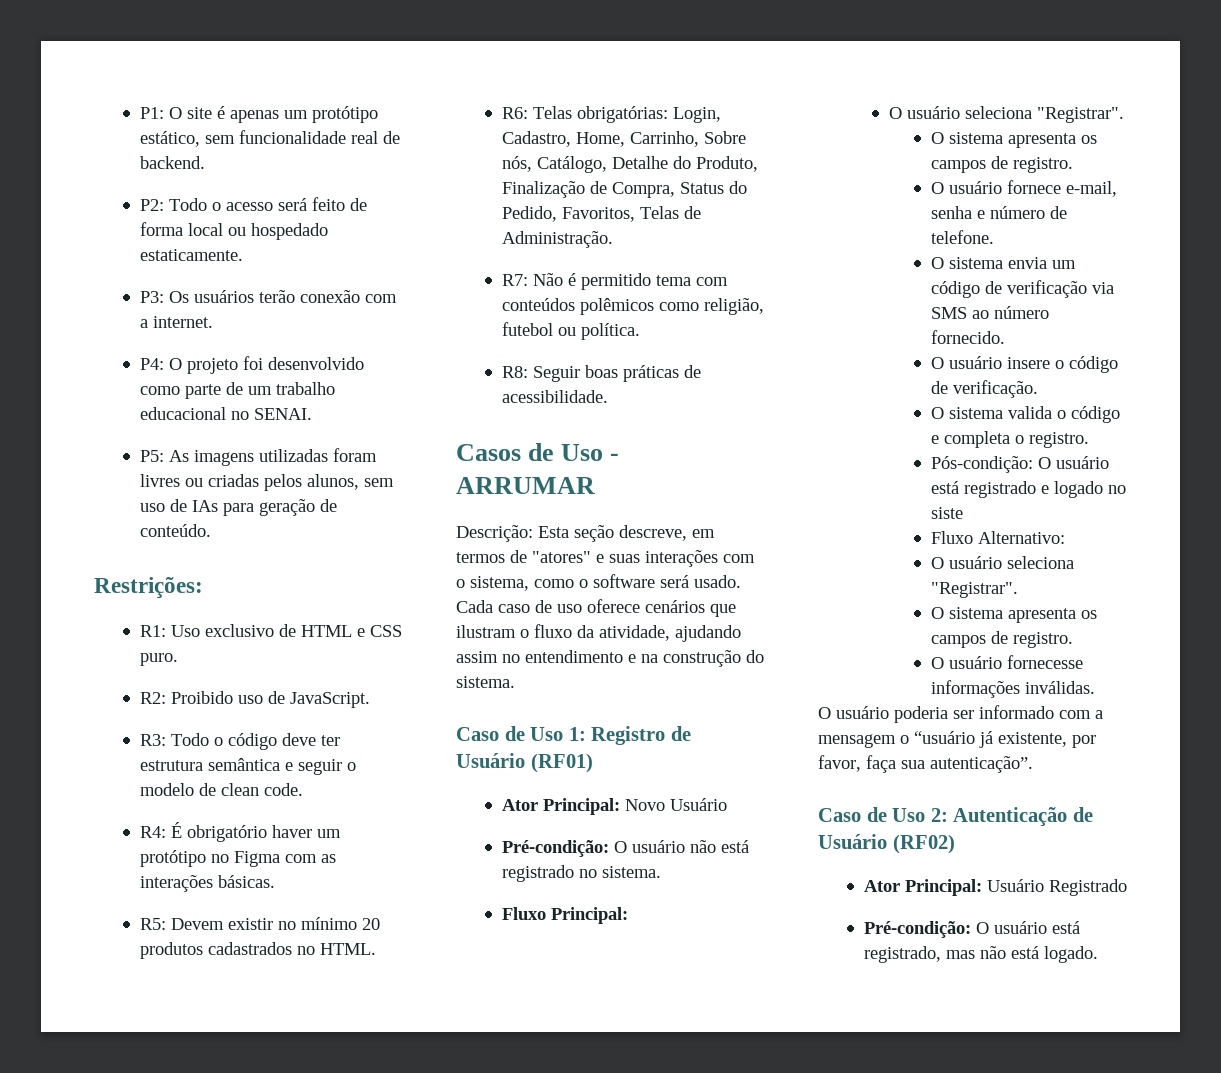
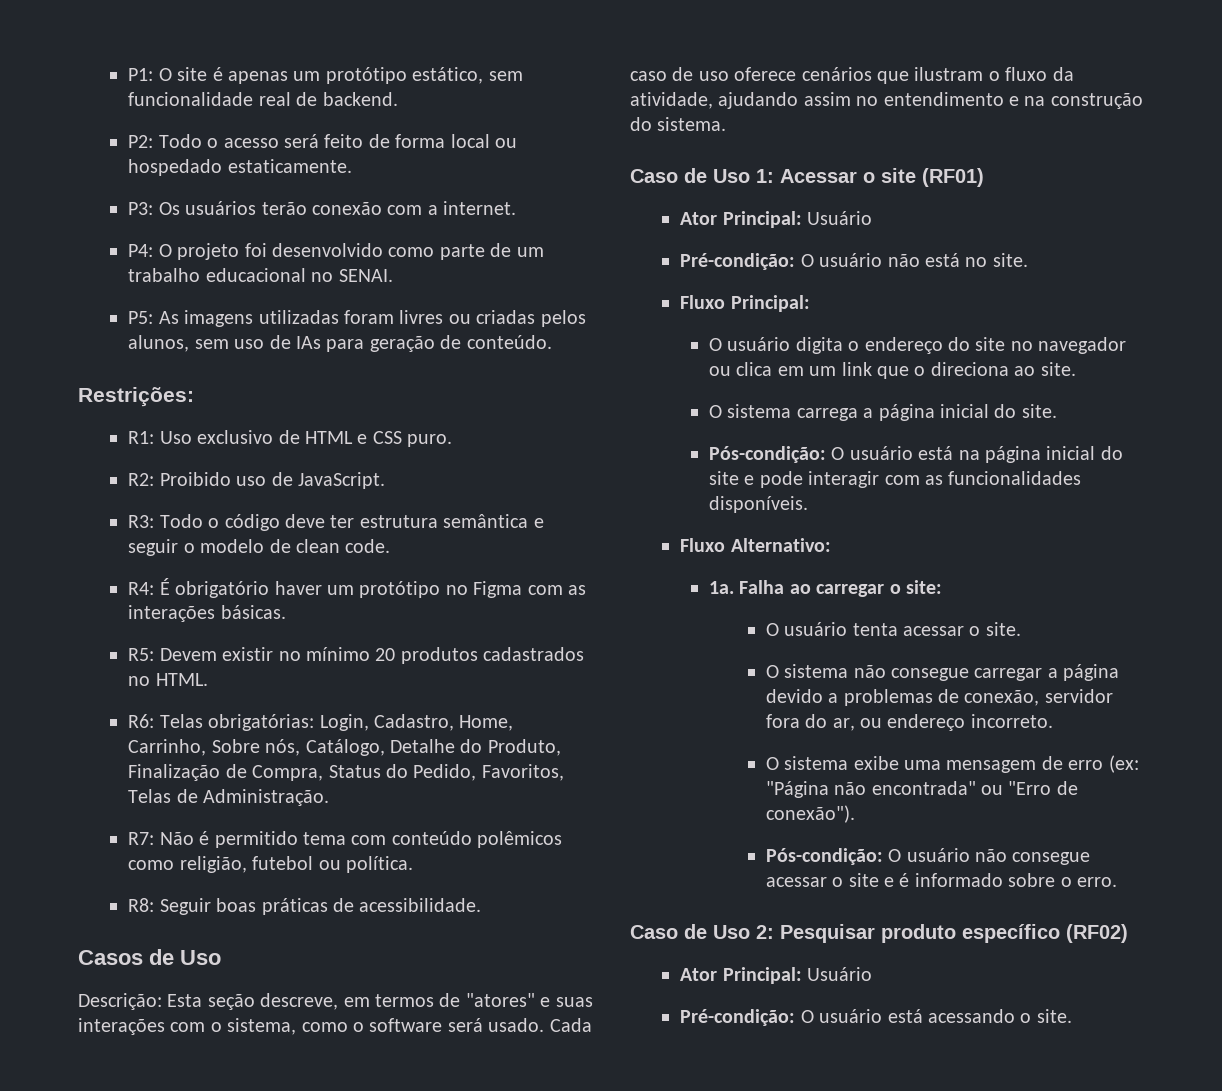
[501,298,575,311] conteúdos -> [391,831,472,845] conteúdo
[610,453,620,461] [456,477,595,494] - ARRUMAR -> (221, 957) none
[591,726,691,745] [456,753,525,768] Registro de Usuário -> [780,168,916,183] Acessar o site
[624,799,665,811] Novo -> (802, 219) none
[501,865,661,882] registrado no sistema. -> [965,253,1028,267] no site.
[964,106,1124,123] [931,132,1098,148] [931,156,1074,173] [931,180,1118,197] [931,206,1068,219] [931,230,995,244] [931,257,1077,269] [931,280,1115,298] [931,306,1050,319] [931,330,1006,344] [931,356,1119,373] [931,380,1039,398] [931,406,1121,423] [931,431,1090,448] [931,456,1110,473] [931,481,1127,498] [931,507,964,519] [931,531,1066,544] [931,556,1075,569] [931,582,1019,598] [931,607,1098,623] [931,631,1074,648] [931,655,1084,669] [931,680,1096,698] [818,705,1103,723] [818,731,1096,748] [818,755,1033,773] seleciona "Registrar". // O sistema apresenta os campos de registro. // O usuário fornece e-mail, senha e número de telefone. // O sistema envia um código de verificação via SMS ao número fornecido. // O usuário insere o código de verificação. // O sistema valida o código e completa o registro. // Pós-condição: O usuário está registrado e logado no siste // Fluxo Alternativo: // O usuário seleciona "Registrar". // O sistema apresenta os campos de registro. // O usuário fornecesse informações inválidas. // O usuário poderia ser informado com a mensagem o “usuário já existente, por favor, faça sua autenticação”. -> [795,337,1127,354] [708,362,1076,379] [708,404,1057,421] [708,446,1123,463] [708,471,1082,488] [708,496,808,513] [680,538,831,552] [708,580,942,597] [765,622,1021,636] [765,664,1120,681] [765,689,1113,706] [765,714,1053,731] [765,755,1139,773] [765,781,1078,798] [765,805,855,823] [765,848,1091,865] [765,873,1118,887] digita o endereço do site no navegador ou clica em um link que o direciona ao site. // O sistema carrega a página inicial do site. // Pós-condição: O usuário está na página inicial do site e pode interagir com as funcionalidades disponíveis. // Fluxo Alternativo: // 1a. Falha ao carregar o site: // O usuário tenta acessar o site. // O sistema não consegue carregar a página devido a problemas de conexão, servidor fora do ar, ou endereço incorreto. // O sistema exibe uma mensagem de erro (ex: "Página não encontrada" ou "Erro de conexão"). // Pós-condição: O usuário não consegue acessar o site e é informado sobre o erro.
[953,807,1093,827] [818,834,887,849] Autenticação de Usuário -> [780,924,1060,943] Pesquisar produto específico
[1048,879,1127,896] Registrado -> (873, 974) none
[863,946,1098,963] registrado, mas não está logado. -> [928,1009,1072,1023] acessando o site.

